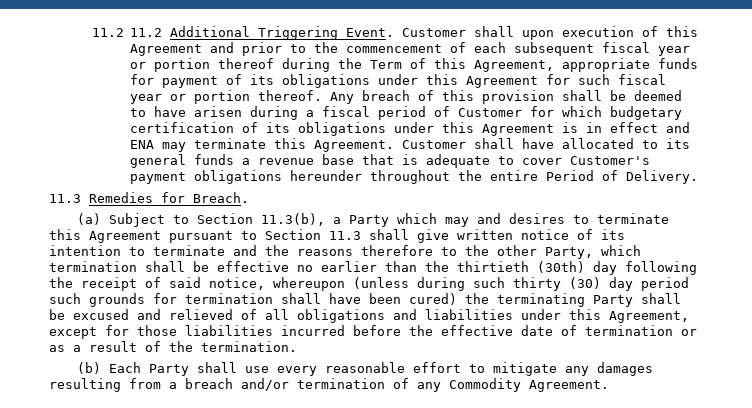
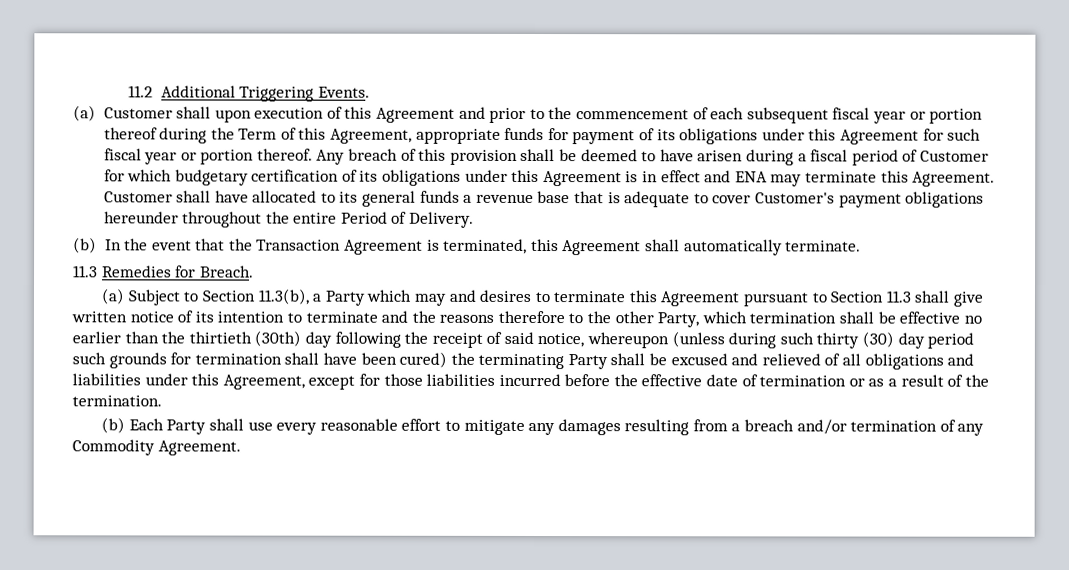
[92,28,163,37] 11.2 11.2 -> [128,85,154,98] 11.2
[346,28,395,37] Event. -> [317,86,370,98] [73,105,96,122] Events. // (a)
(699, 177) none -> [73,237,862,256] // (b) In the event that the Transaction Agreement is terminated, this Agreement shall automatically terminate.

